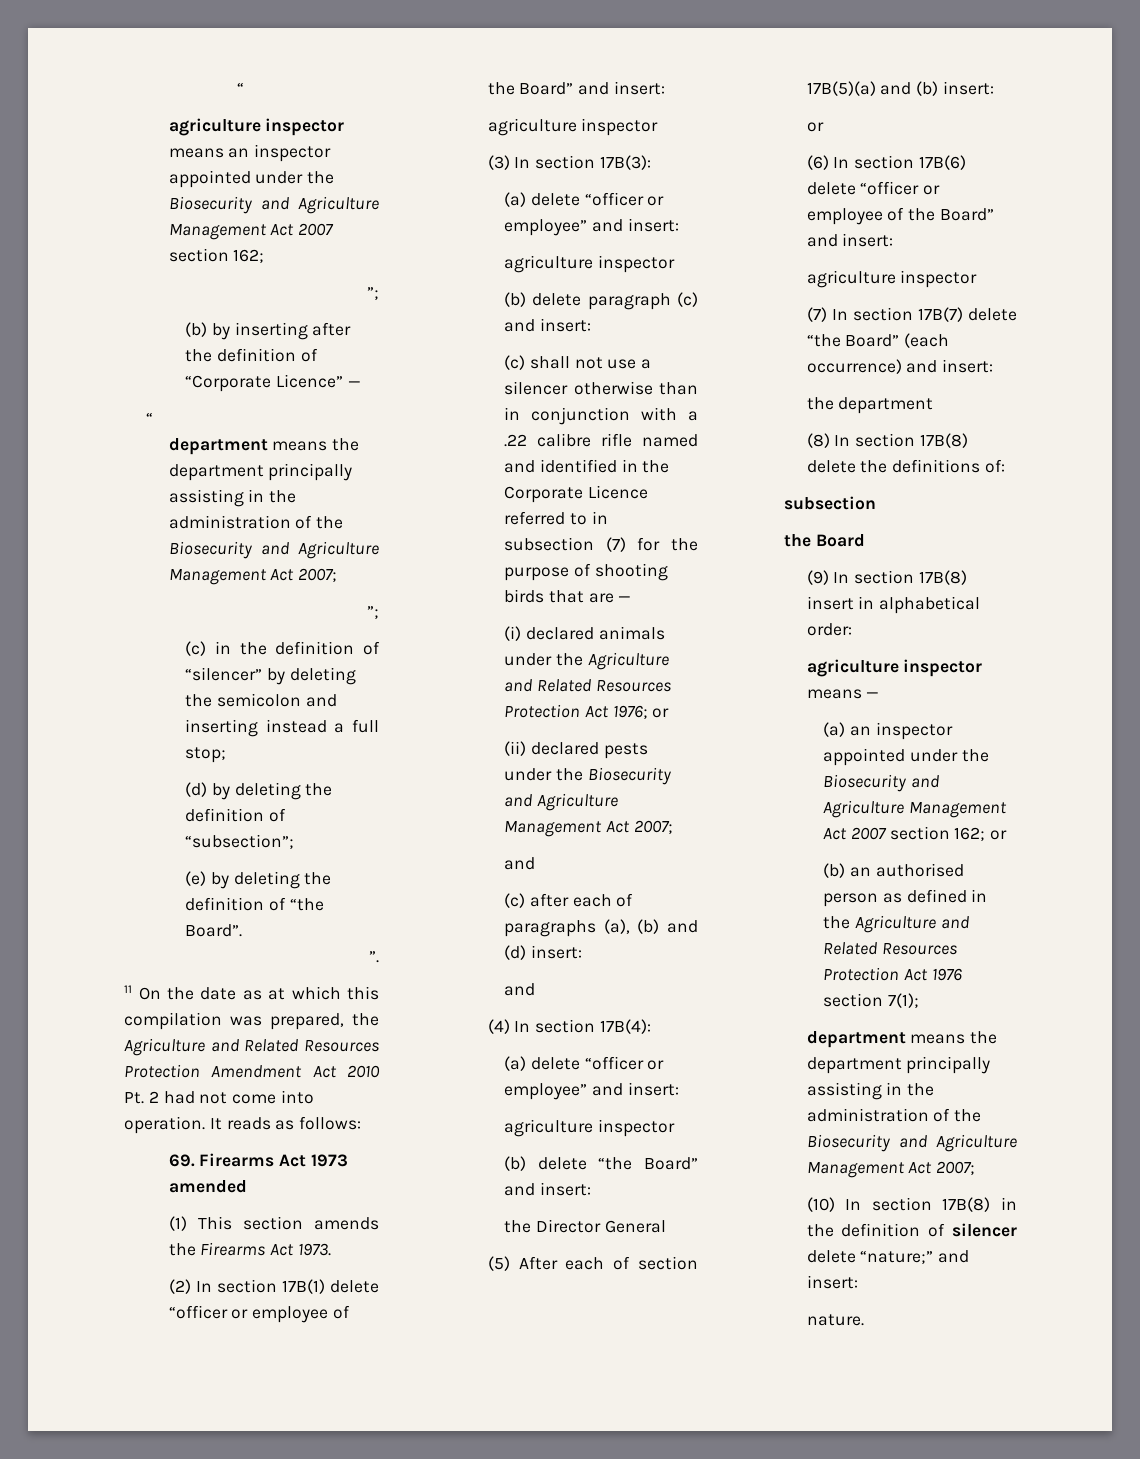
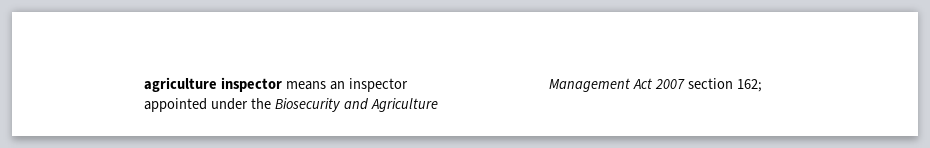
[237,83,244,94] “ // -> (144, 84) none
[367,287,379,300] [185,322,352,340] [185,348,318,362] [185,374,361,392] [146,413,154,424] [168,438,360,455] [168,463,353,481] [168,489,297,507] [168,515,344,529] [168,541,379,559] [168,568,338,585] [367,606,379,619] [185,641,380,656] [185,667,356,685] [185,693,337,707] [185,719,379,737] [185,747,227,763] [185,782,333,800] [185,808,286,822] [185,834,295,849] [185,871,332,889] [185,897,324,911] [185,924,243,937] [369,951,379,963] [124,985,379,1000] [124,1012,379,1030] [124,1038,379,1056] [124,1064,380,1078] [124,1090,314,1104] [124,1116,362,1134] [168,1153,348,1167] [168,1180,247,1193] [168,1216,379,1231] [168,1242,331,1256] [168,1279,379,1294] [168,1305,350,1323] [487,81,665,95] [487,118,659,136] [487,155,651,170] [504,192,665,207] [504,218,679,236] [504,255,675,273] [504,292,698,310] [504,318,591,332] [504,355,651,370] [504,381,698,395] [504,407,698,425] [504,433,698,447] [504,459,670,473] [504,485,648,503] [504,511,608,525] [504,537,698,552] [504,563,668,581] [504,589,632,603] [504,626,665,641] [504,652,669,670] [504,679,671,692] [504,704,670,719] [504,741,648,759] [504,767,671,785] [504,793,618,811] [504,820,673,837] [504,857,536,870] [504,893,634,908] [504,919,698,937] [504,945,582,960] [504,983,536,996] [487,1019,651,1034] [504,1056,665,1071] [504,1082,679,1100] [504,1119,675,1137] [504,1156,698,1171] [504,1182,591,1196] [504,1219,666,1233] [487,1256,698,1271] [806,81,994,96] [806,122,824,132] [806,155,966,170] [806,181,941,195] [806,207,994,225] [806,233,894,247] [806,270,978,288] [806,307,1017,322] [806,333,950,348] [806,359,994,374] [806,397,934,414] [806,433,968,448] [806,459,1005,473] [784,496,877,510] [784,534,866,547] [806,570,967,585] [806,596,981,614] [806,623,852,636] [806,659,983,677] [806,689,880,699] [823,722,953,740] [823,748,989,766] [823,774,939,792] [823,800,1007,818] [823,826,1007,841] [823,863,964,878] [823,889,988,907] [823,915,969,933] [823,942,957,955] [823,967,962,981] [823,993,919,1008] [806,1031,998,1048] [806,1056,991,1074] [806,1082,935,1100] [806,1108,982,1122] [806,1134,1017,1152] [806,1161,976,1178] [806,1197,1017,1212] [806,1223,1017,1237] [806,1250,970,1264] [806,1275,858,1289] [806,1314,864,1326] // ”; // (b) by inserting after the definition of “Corporate Licence” — // “ // department means the department principally assisting in the administration of the Biosecurity and Agriculture Management Act 2007; // ”; // (c) in the definition of “silencer” by deleting the semicolon and inserting instead a full stop; // (d) by deleting the definition of “subsection”; // (e) by deleting the definition of “the Board”. // ”. // 11 On the date as at which this compilation was prepared, the Agriculture and Related Resources Protection Amendment Act 2010 Pt. 2 had not come into operation. It reads as follows: // 69. Firearms Act 1973 amended // (1) This section amends the Firearms Act 1973. // (2) In section 17B(1) delete “officer or employee of the Board” and insert: // agriculture inspector // (3) In section 17B(3): // (a) delete “officer or employee” and insert: // agriculture inspector // (b) delete paragraph (c) and insert: // (c) shall not use a silencer otherwise than in conjunction with a .22 calibre rifle named and identified in the Corporate Licence referred to in subsection (7) for the purpose of shooting birds that are — // (i) declared animals under the Agriculture and Related Resources Protection Act 1976; or // (ii) declared pests under the Biosecurity and Agriculture Management Act 2007; // and // (c) after each of paragraphs (a), (b) and (d) insert: // and // (4) In section 17B(4): // (a) delete “officer or employee” and insert: // agriculture inspector // (b) delete “the Board” and insert: // the Director General // (5) After each of section 17B(5)(a) and (b) insert: // or // (6) In section 17B(6) delete “officer or employee of the Board” and insert: // agriculture inspector // (7) In section 17B(7) delete “the Board” (each occurrence) and insert: // the department // (8) In section 17B(8) delete the definitions of: // subsection // the Board // (9) In section 17B(8) insert in alphabetical order: // agriculture inspector means — // (a) an inspector appointed under the Biosecurity and Agriculture Management Act 2007 section 162; or // (b) an authorised person as defined in the Agriculture and Related Resources Protection Act 1976 section 7(1); // department means the department principally assisting in the administration of the Biosecurity and Agriculture Management Act 2007; // (10) In section 17B(8) in the definition of silencer delete “nature;” and insert: // nature. -> (762, 85) none

